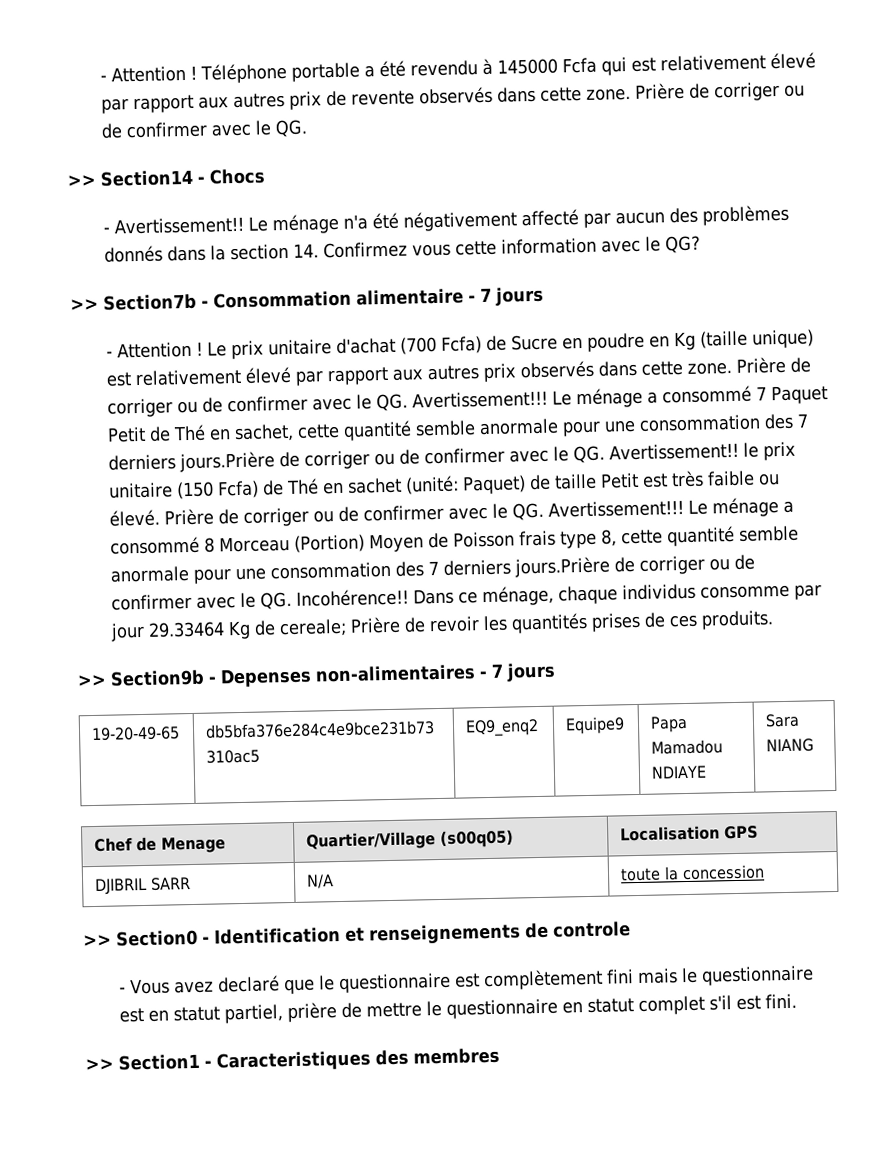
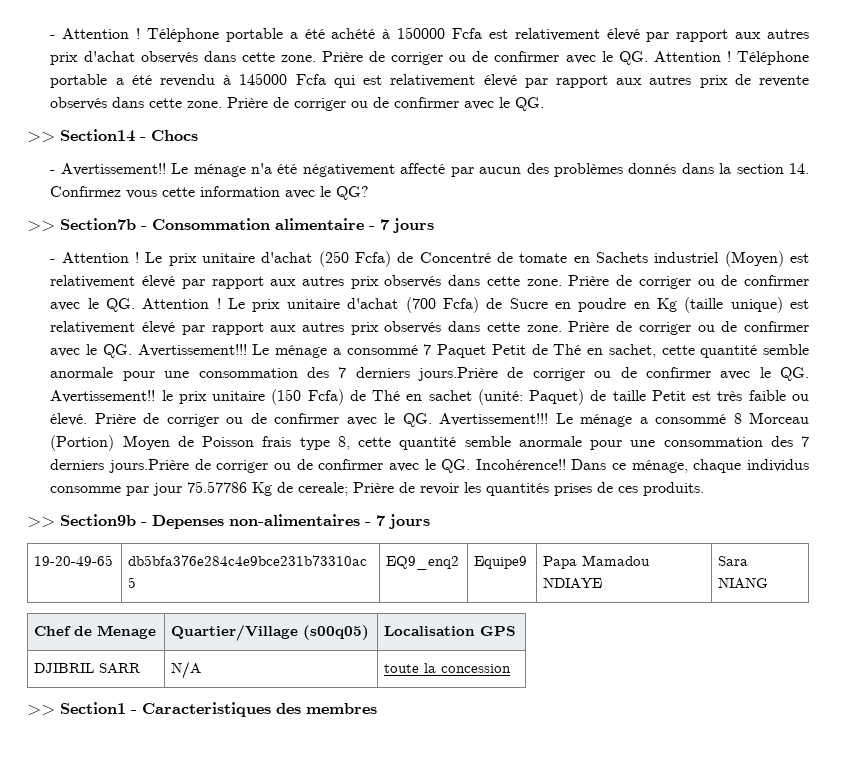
(407, 69) none -> [331,27,810,42] [50,51,810,65] [50,74,152,88] achété à 150000 Fcfa est relativement élevé par rapport aux autres prix d'achat observés dans cette zone. Prière de corriger ou de confirmer avec le QG. Attention ! Téléphone portable a été
(397, 345) none -> [318,251,809,267] [50,275,810,289] [50,298,399,312] (250 Fcfa) de Concentré de tomate en Sachets industriel (Moyen) est relativement élevé par rapport aux autres prix observés dans cette zone. Prière de corriger ou de confirmer avec le QG. Attention ! Le prix unitaire d'achat
[148,621,226,638] 29.33464 -> [187,481,248,493] 75.57786
[83,921,631,947] [119,965,815,995] [119,993,798,1024] // >> Section0 - Identification et renseignements de controle // - Vous avez declaré que le questionnaire est complètement fini mais le questionnaire est en statut partiel, prière de mettre le questionnaire en statut complet s'il est fini. -> (512, 668) none

